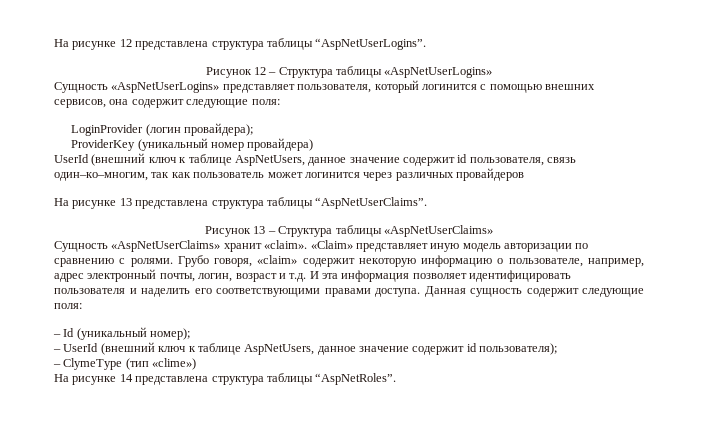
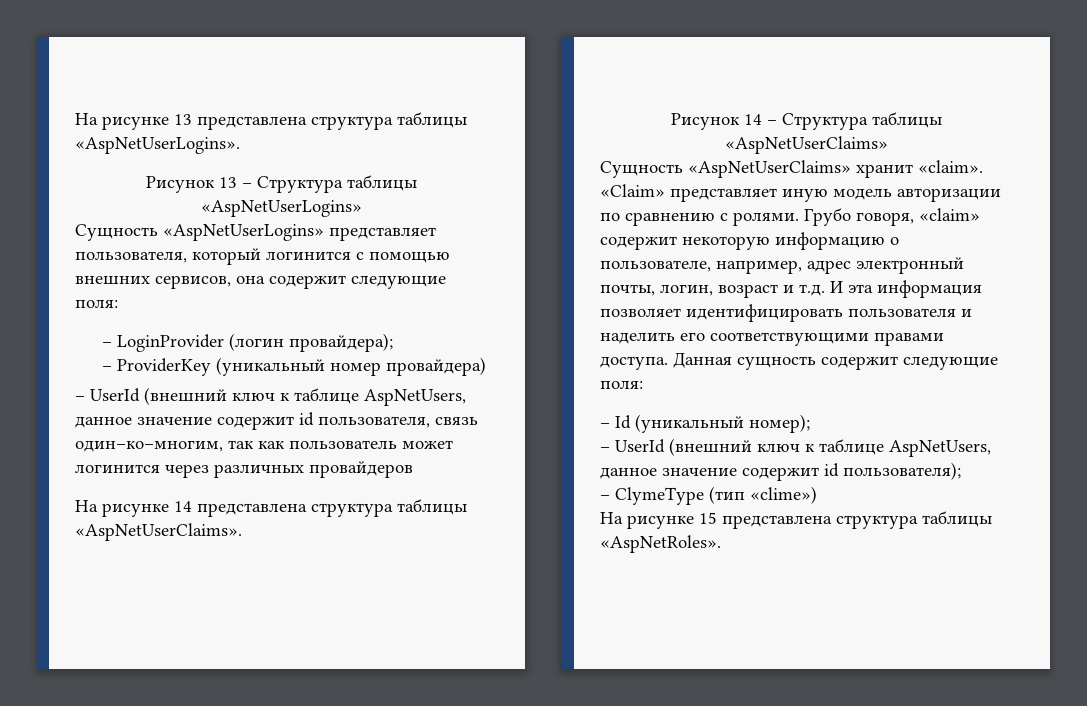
[54,38,427,50] [205,67,266,78] На рисунке 12 представлена структура таблицы “AspNetUserLogins”. // Рисунок 12 -> [75,112,467,130] [75,137,240,154] [145,176,237,193] На рисунке 13 представлена структура таблицы «AspNetUserLogins». // Рисунок 13
(280, 102) none -> [102,342,113,347] –
(254, 129) none -> [102,366,113,371] –
(314, 144) none -> [75,396,85,401] –
[119,197,428,209] [205,226,266,237] 13 представлена структура таблицы “AspNetUserClaims”. // Рисунок 13 -> [174,499,467,517] [75,523,242,541] [670,113,762,130] 14 представлена структура таблицы «AspNetUserClaims». // Рисунок 14
[119,373,397,385] 14 представлена структура таблицы “AspNetRoles”. -> [699,511,992,529] [600,535,721,553] 15 представлена структура таблицы «AspNetRoles».

